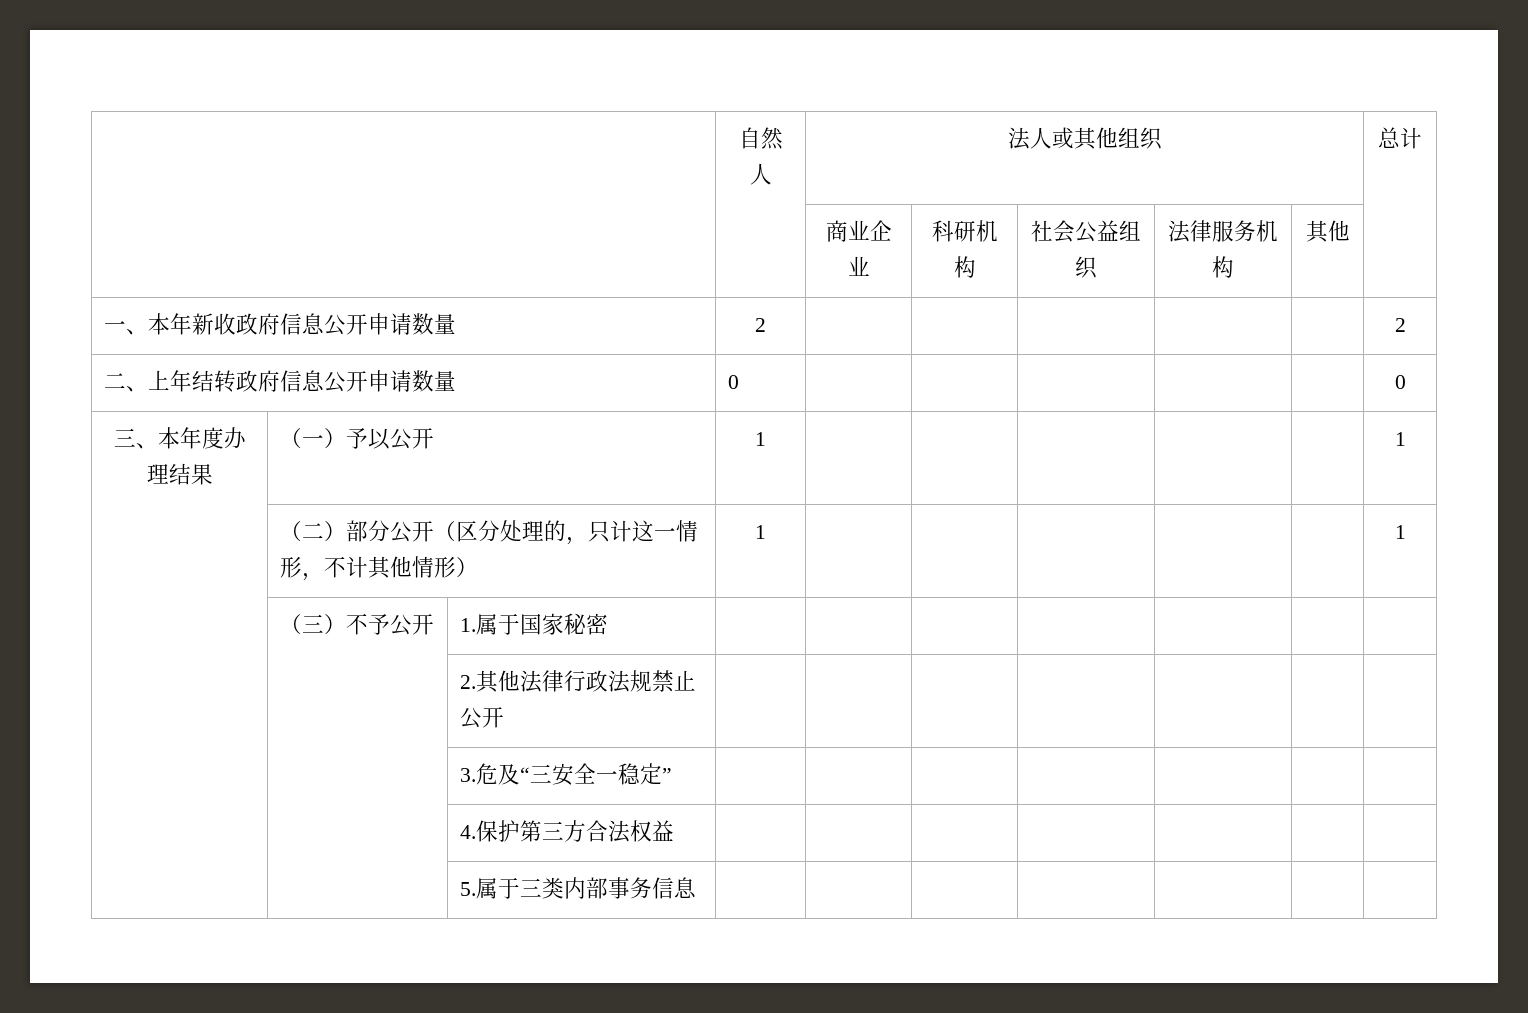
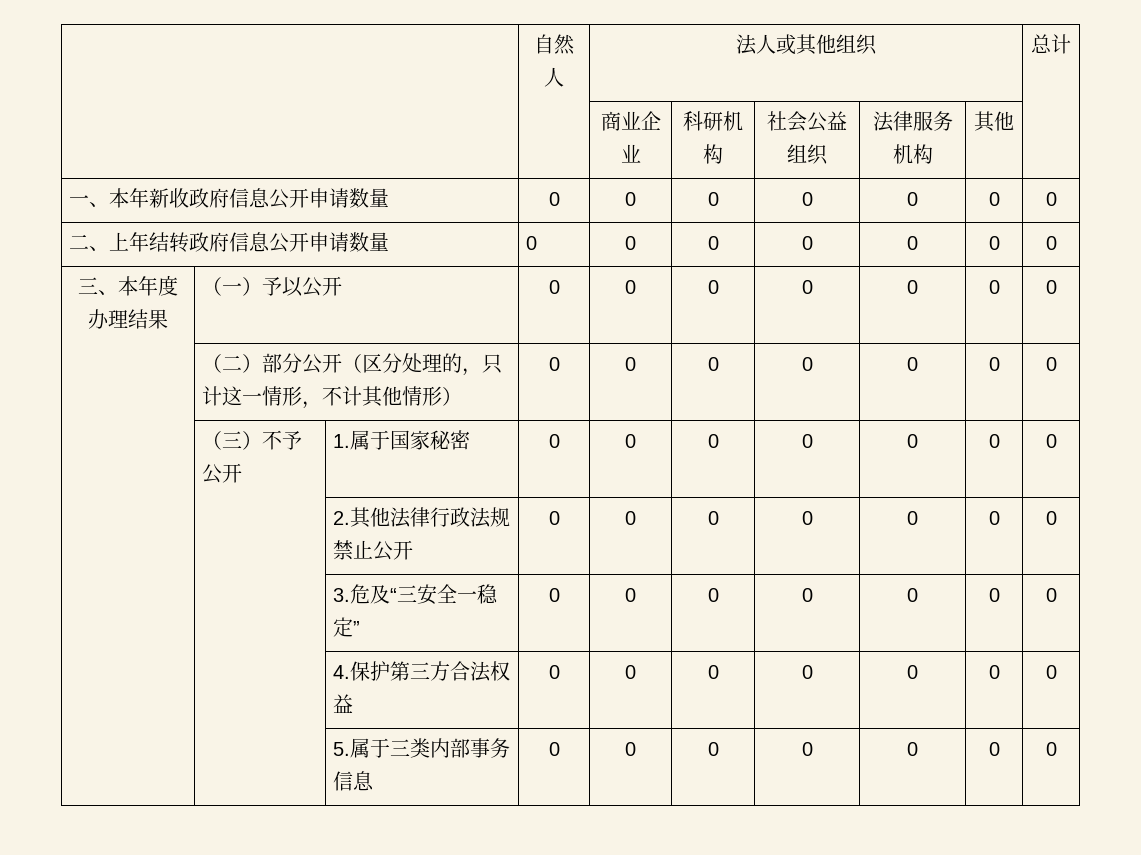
[755,318,766,332] [1394,318,1406,332] 2 | | | | | | 2 -> [548,192,560,206] [625,192,636,206] [707,192,719,206] [801,192,813,206] [907,192,918,206] [988,192,1000,206] [1045,192,1057,206] 0 | 0 | 0 | 0 | 0 | 0 | 0
(740, 382) | | | | -> [625,236,636,250] [707,236,719,250] [801,236,813,250] [907,236,918,250] [988,236,1000,250] 0 | 0 | 0 | 0 | 0
[755,432,766,446] [1394,432,1406,446] 1 | | | | | | 1 -> [548,280,560,294] [625,280,636,294] [707,280,719,294] [801,280,813,294] [907,280,918,294] [988,280,1000,294] [1045,280,1057,294] 0 | 0 | 0 | 0 | 0 | 0 | 0
[755,525,766,539] [1394,525,1406,539] 1 | | | | | | 1 -> [548,357,560,371] [625,357,636,371] [707,357,719,371] [801,357,813,371] [907,357,918,371] [988,357,1000,371] [1045,357,1057,371] 0 | 0 | 0 | 0 | 0 | 0 | 0
(609, 624) | | | | | | -> [548,434,560,448] [625,434,636,448] [707,434,719,448] [801,434,813,448] [907,434,918,448] [988,434,1000,448] [1045,434,1057,448] 0 | 0 | 0 | 0 | 0 | 0 | 0
(505, 717) | | | | | | -> [548,511,560,525] [625,511,636,525] [707,511,719,525] [801,511,813,525] [907,511,918,525] [988,511,1000,525] [1045,511,1057,525] 0 | 0 | 0 | 0 | 0 | 0 | 0
(673, 775) | | | | | | -> [548,588,560,602] [625,588,636,602] [707,588,719,602] [801,588,813,602] [907,588,918,602] [988,588,1000,602] [1045,588,1057,602] 0 | 0 | 0 | 0 | 0 | 0 | 0
(675, 830) | | | | | | -> [548,665,560,679] [625,665,636,679] [707,665,719,679] [801,665,813,679] [907,665,918,679] [988,665,1000,679] [1045,665,1057,679] 0 | 0 | 0 | 0 | 0 | 0 | 0
(697, 887) | | | | | | -> [548,742,560,756] [625,742,636,756] [707,742,719,756] [801,742,813,756] [907,742,918,756] [988,742,1000,756] [1045,742,1057,756] 0 | 0 | 0 | 0 | 0 | 0 | 0

